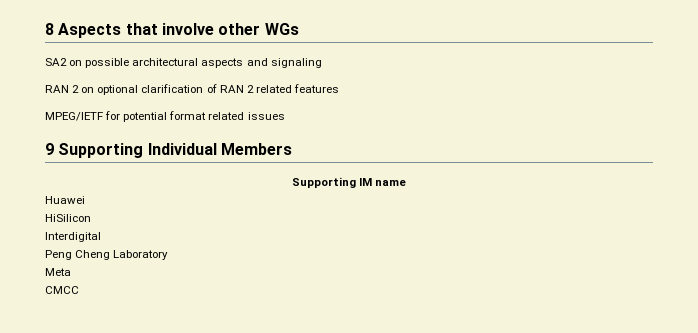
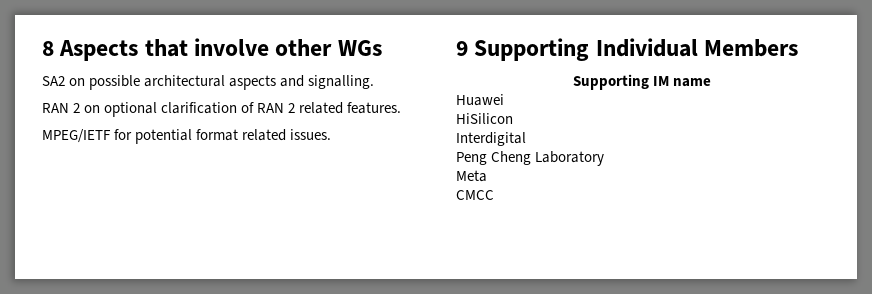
[270,58,322,68] signaling -> [308,75,375,89] signalling.
[293,84,339,93] features -> [347,102,402,114] features.
[247,112,285,120] issues -> [290,129,332,140] issues.

